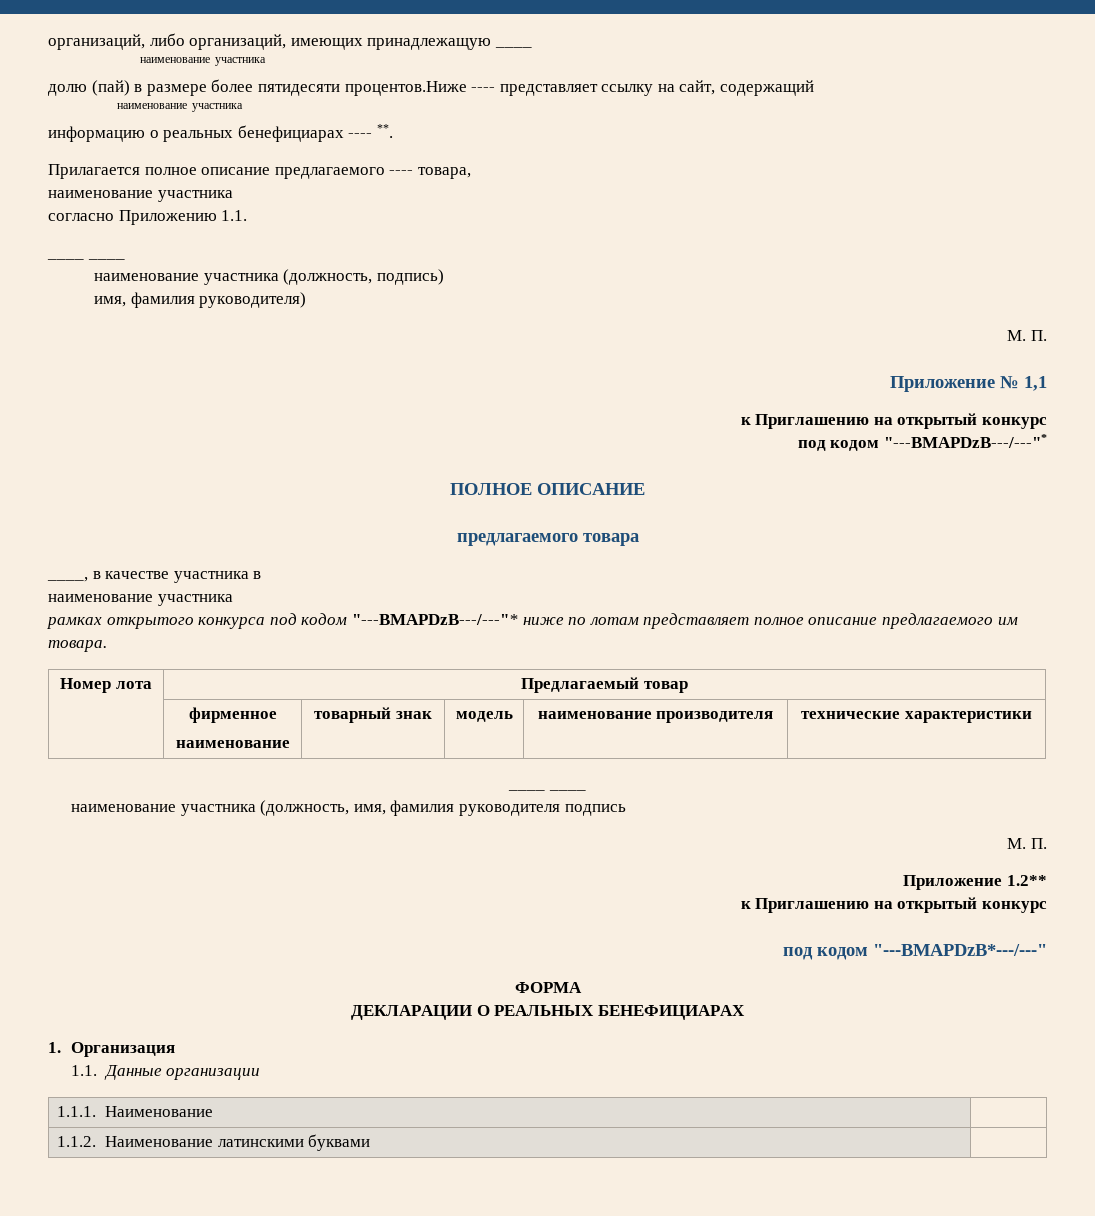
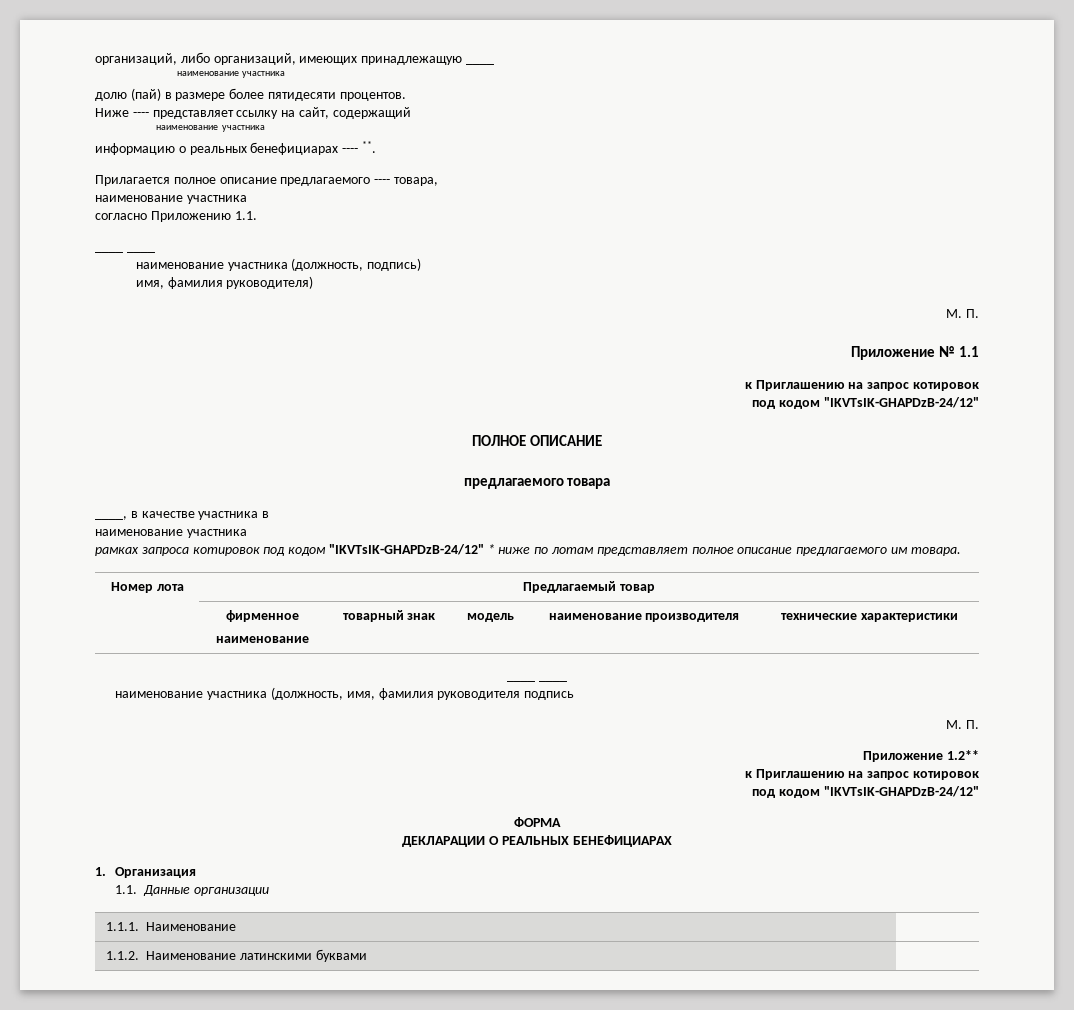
[344,81,467,96] процентов.Ниже -> [339,92,406,101] [95,108,129,117] процентов. // Ниже
[1024,376,1047,391] [740,413,1047,429] [797,434,1047,451] 1,1 // к Приглашению на открытый конкурс // под кодом "---BMAPDzB---/---"* -> [958,346,979,357] [744,380,979,391] [752,397,979,409] 1.1 // к Приглашению на запрос котировок // под кодом "IKVTsIK-GHAPDzB-24/12"
[106,613,518,629] открытого конкурса под кодом "---BMAPDzB---/---"* -> [141,544,495,556] запроса котировок под кодом "IKVTsIK-GHAPDzB-24/12" *
[897,897,1047,913] [783,944,1047,960] открытый конкурс // под кодом "---BMAPDzB*---/---" -> [867,771,979,780] [752,786,979,798] запрос котировок // под кодом "IKVTsIK-GHAPDzB-24/12"

